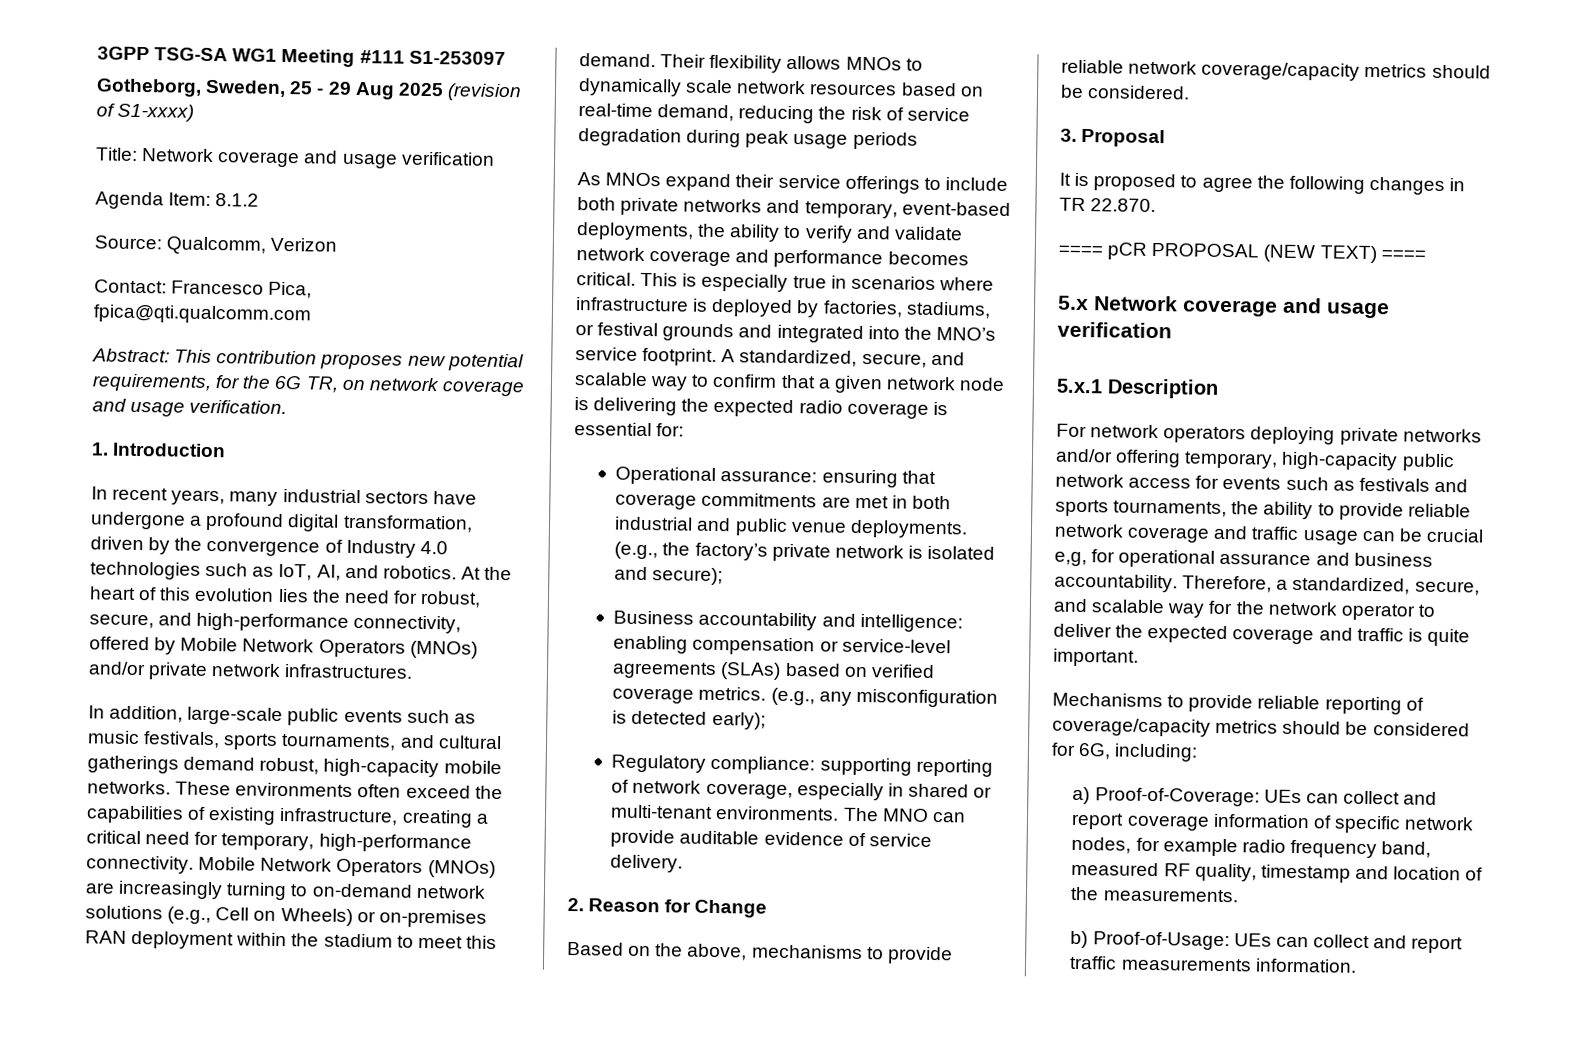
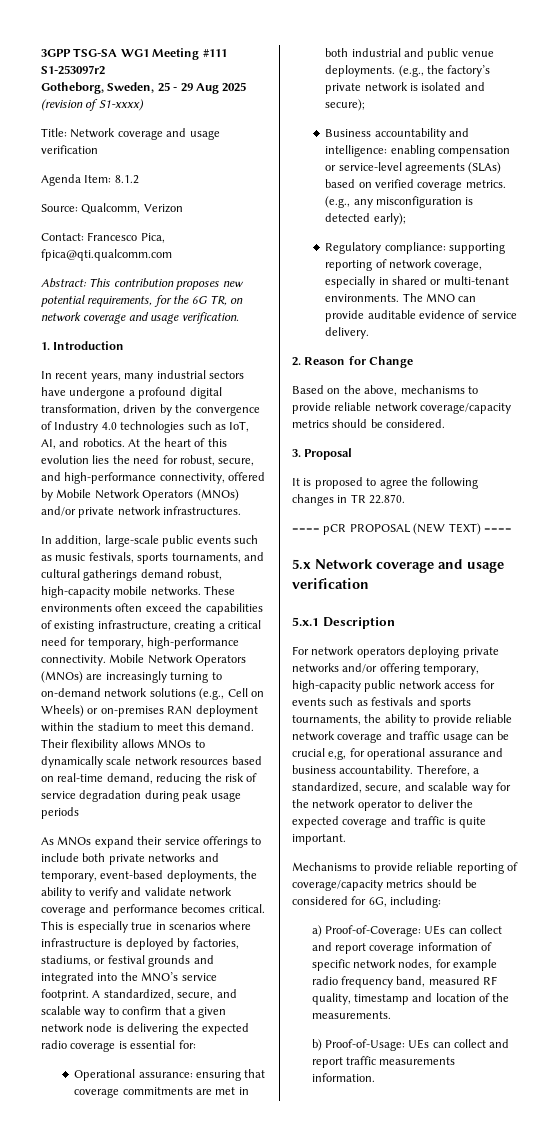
[408,50,506,66] S1-253097 -> [41,65,105,75] S1-253097r2

